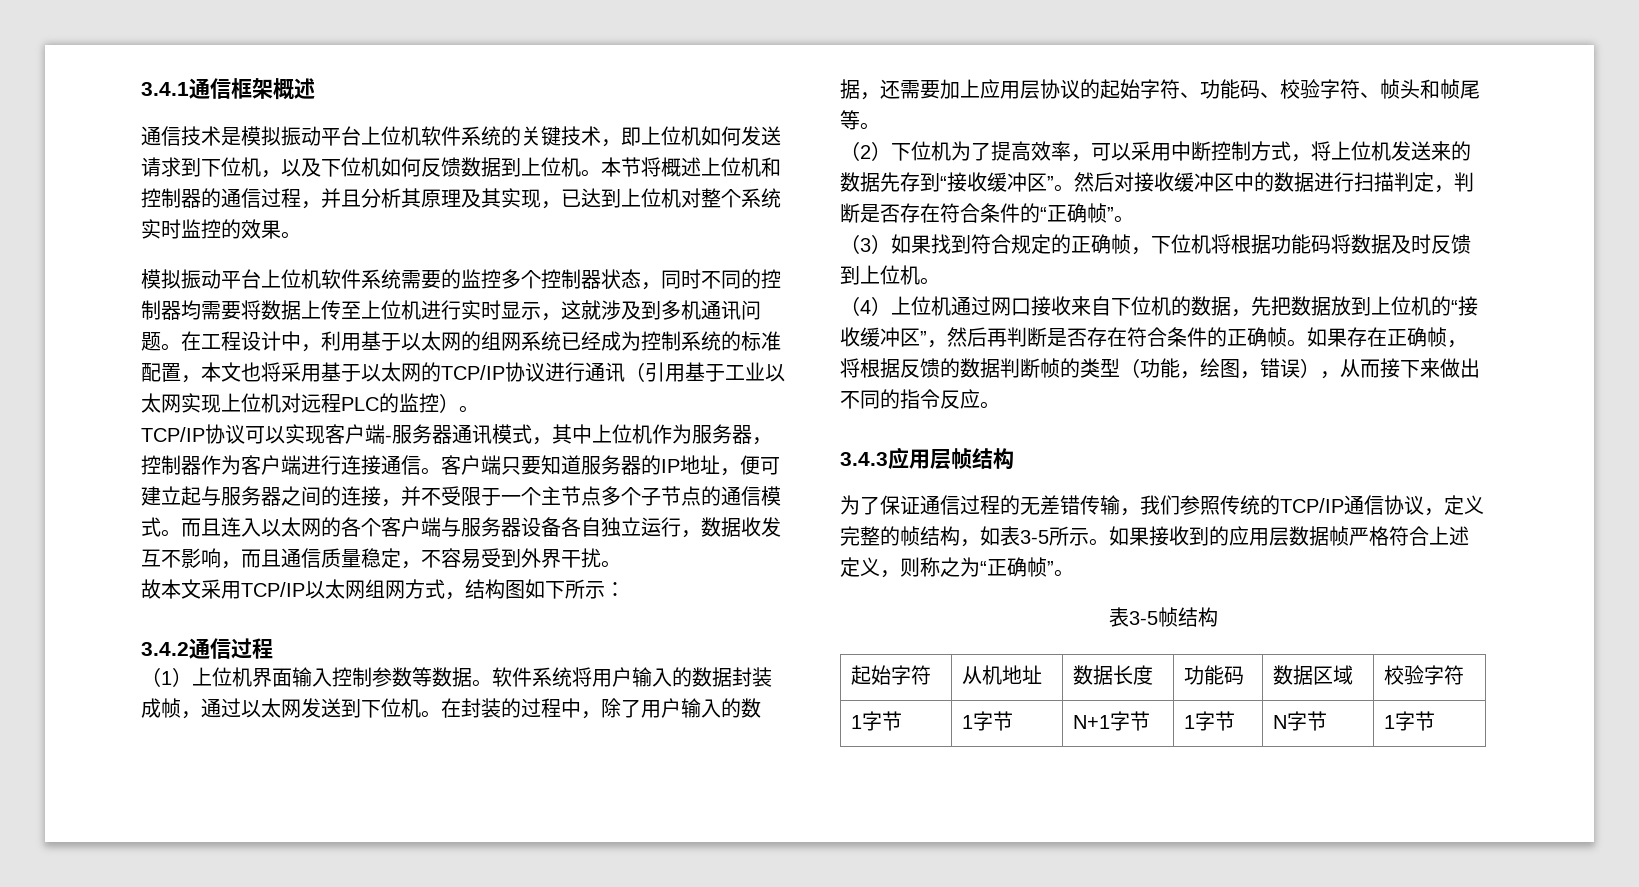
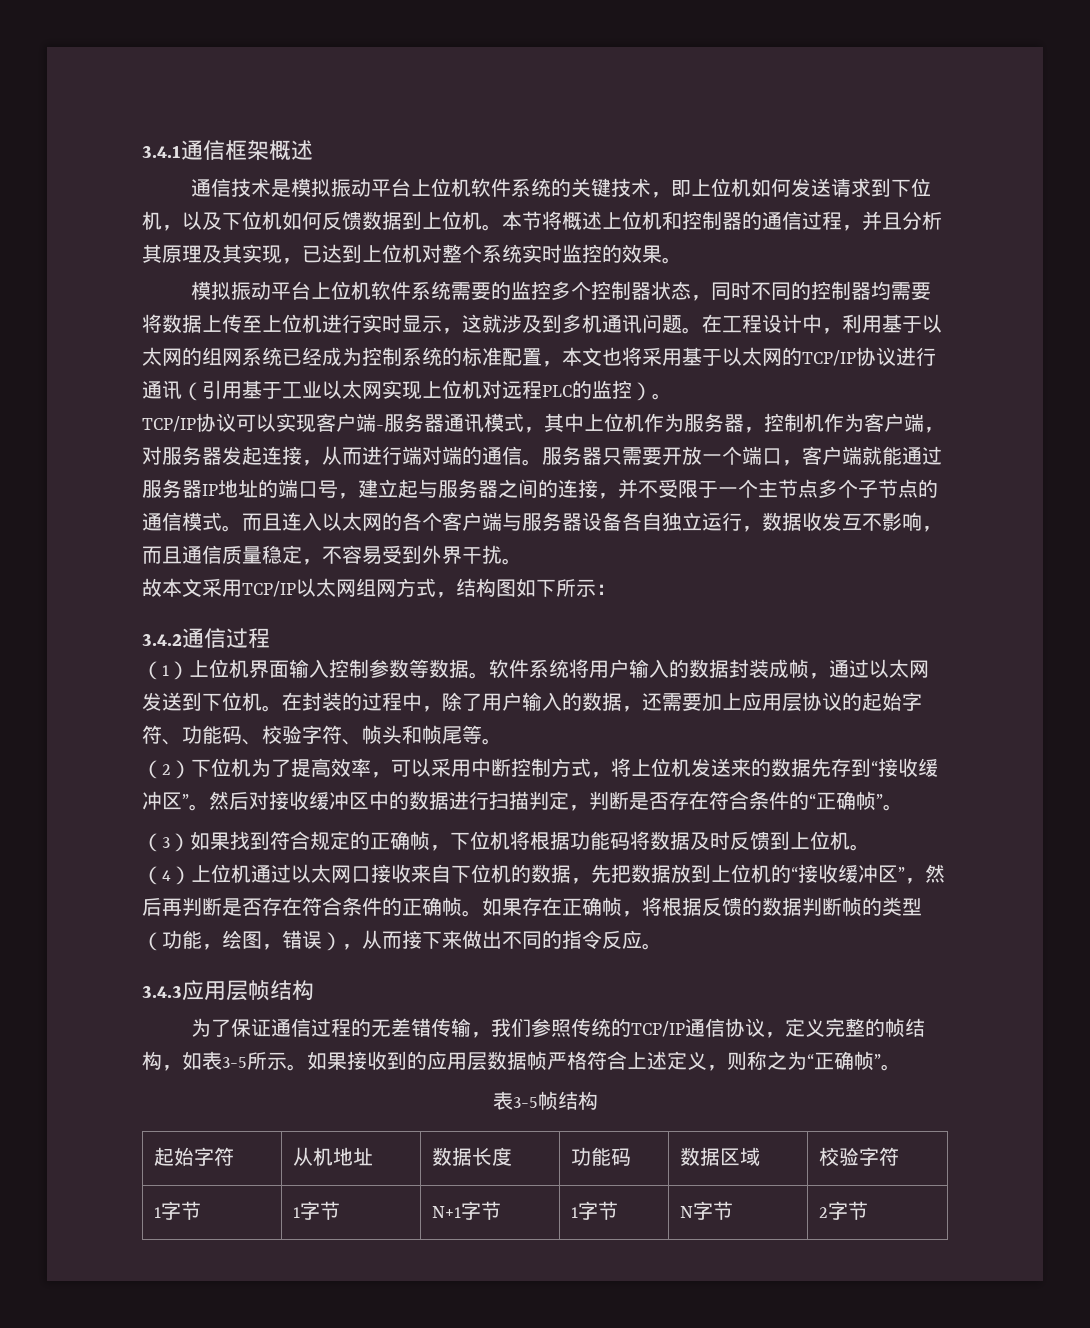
[181,456,201,475] 器 -> [804,413,824,432] 机
[301,455,780,476] 进行连接通信。客户端只要知道服务器的IP地址，便可 -> [924,427,944,433] [142,446,942,466] [142,479,358,499] ，对服务器发起连接，从而进行端对端的通信。服务器只需要开放一个端口，客户端就能通过服务器IP地址的端口号，
(991, 306) none -> [291,864,331,883] 以太
[1383,715,1395,729] 1 -> [819,1207,829,1218] 2

